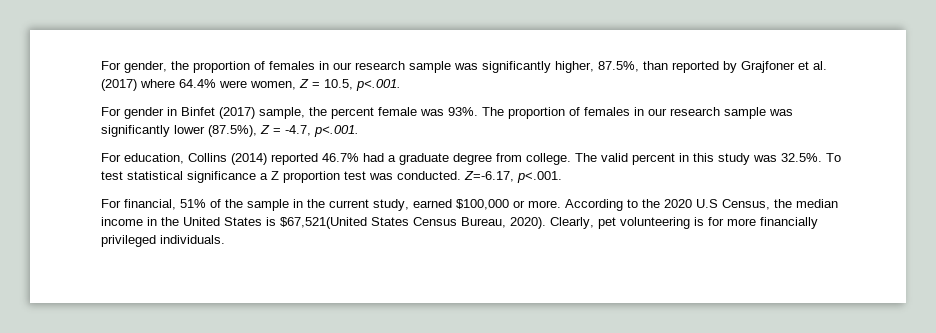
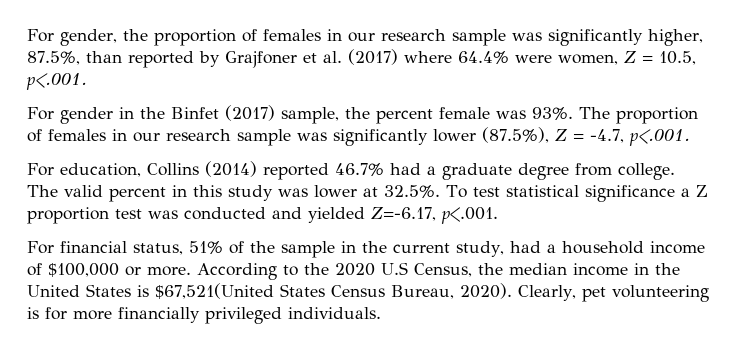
(177, 111) none -> [140,107,165,119] the
(777, 158) none -> [314,185,378,198] lower at
[397,171,461,180] conducted. -> [184,207,365,223] conducted and yielded
[124,199,176,210] financial, -> [60,241,183,255] financial status,
[413,199,452,208] earned -> [509,241,705,254] [27,263,42,276] had a household income of

